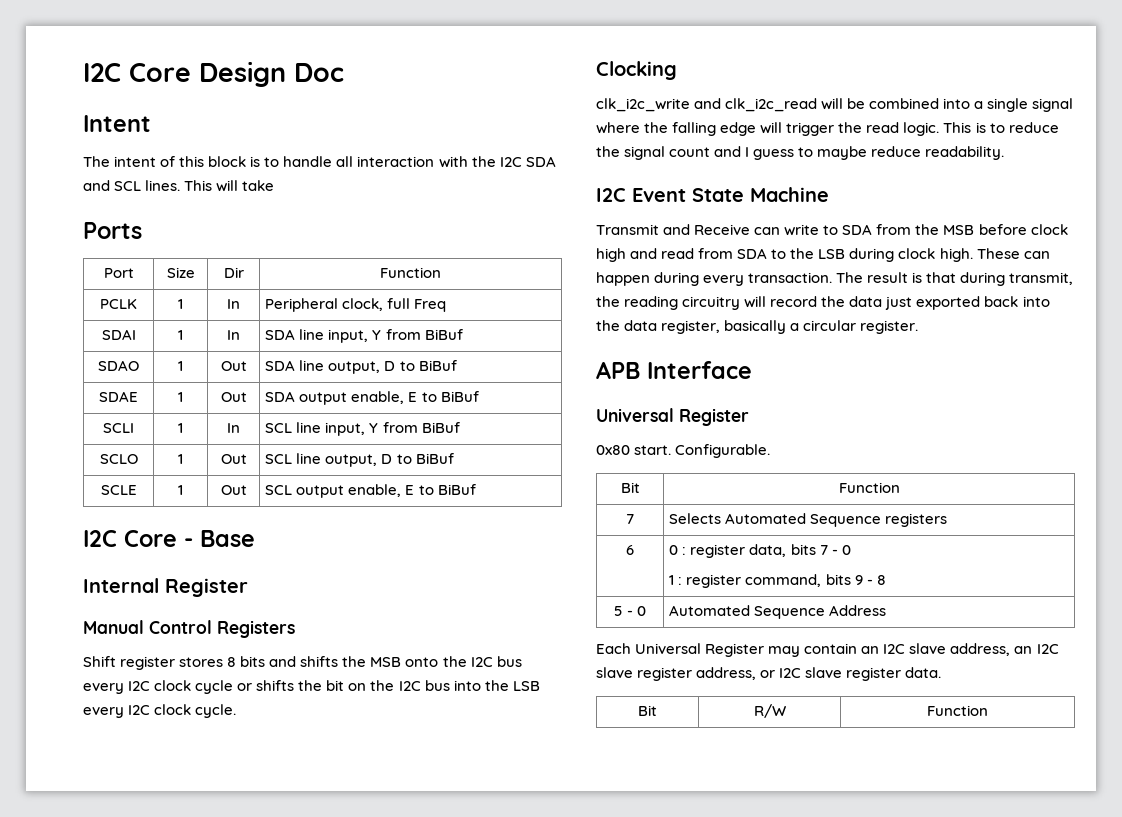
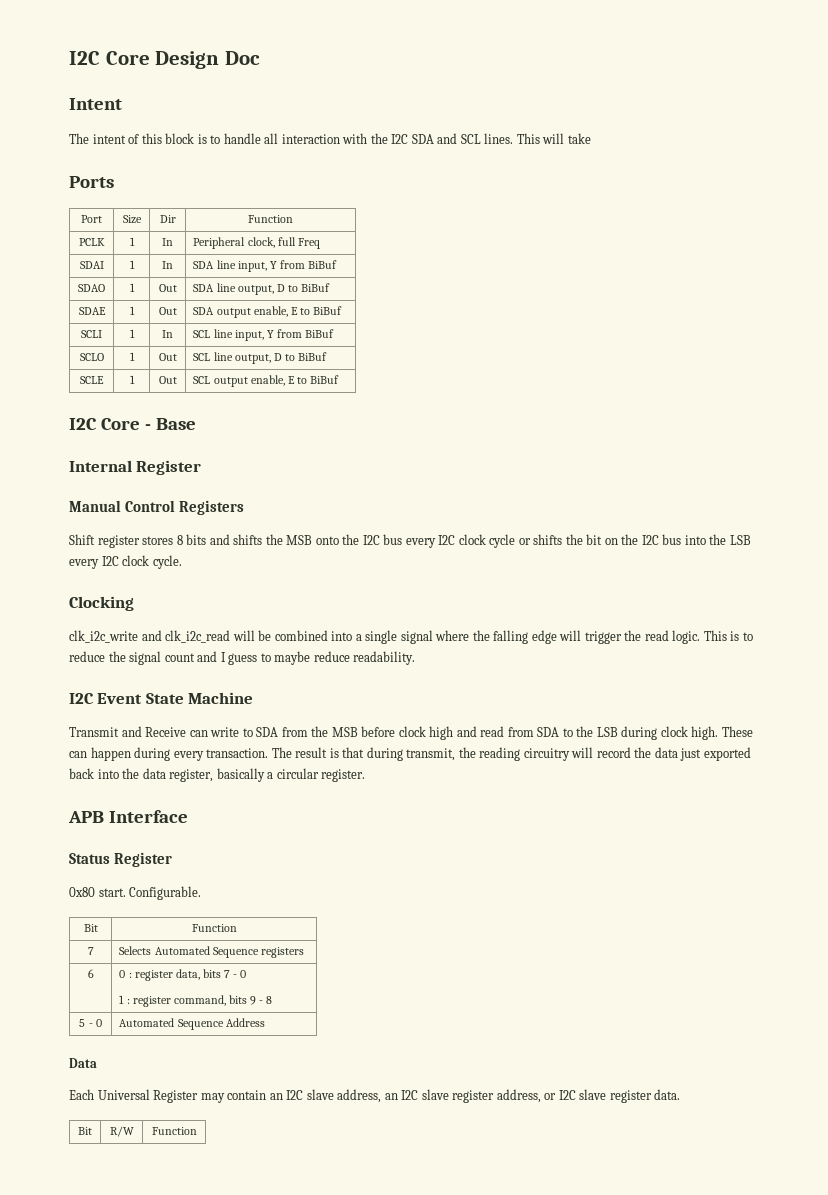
[596,408,674,422] Universal -> [69,853,110,864] Status
(887, 610) none -> [69,1058,97,1068] // Data

